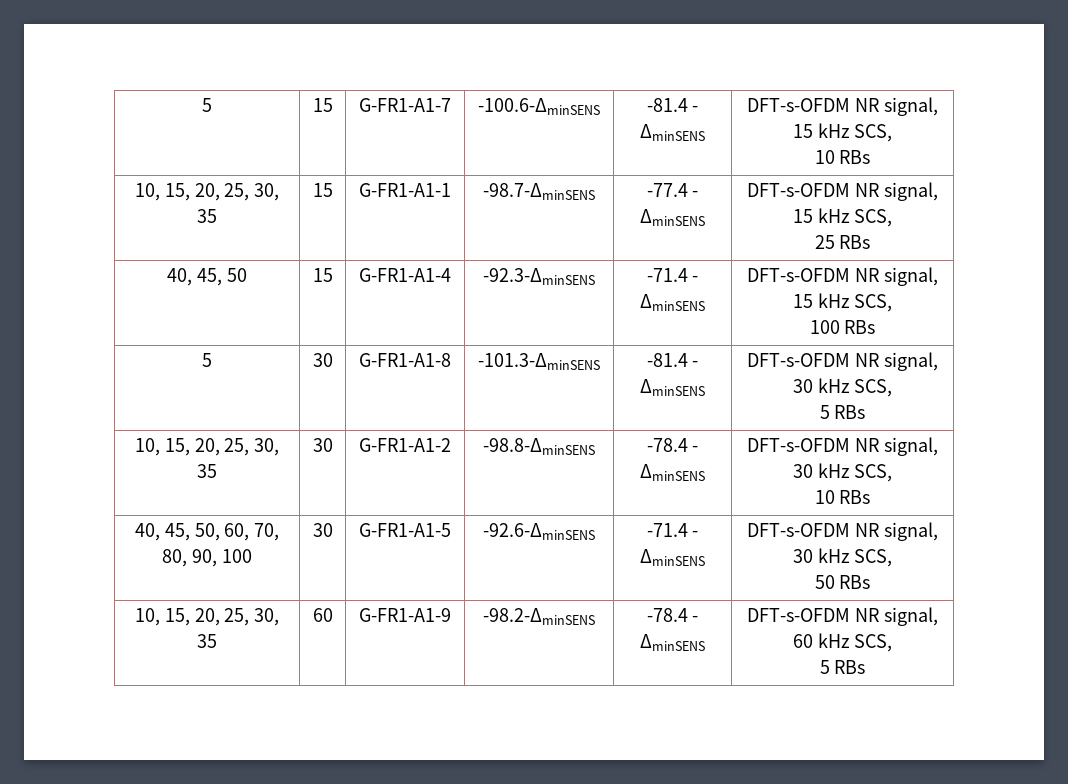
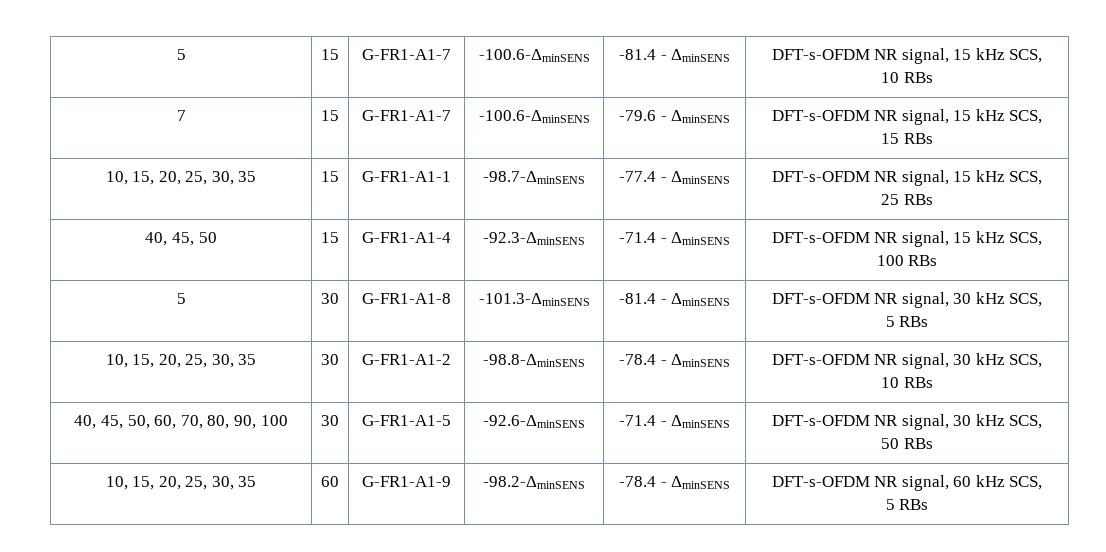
(871, 157) none -> [176,110,186,121] [321,110,339,121] [362,110,451,121] [478,110,590,123] [618,110,731,123] [771,109,1043,125] [881,133,933,144] // 7 | 15 | G-FR1-A1-7 | -100.6-ΔminSENS | -79.6 - ΔminSENS | DFT-s-OFDM NR signal, 15 kHz SCS, // 15 RBs

